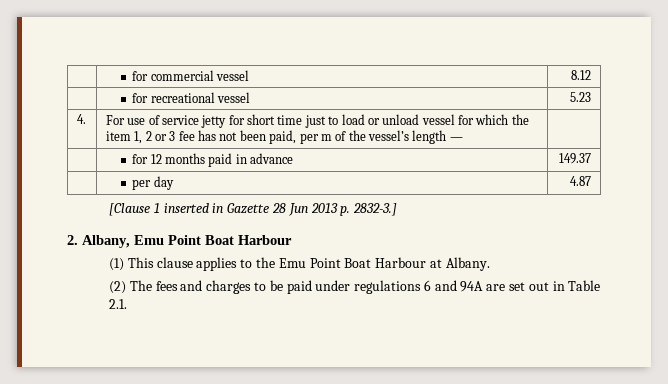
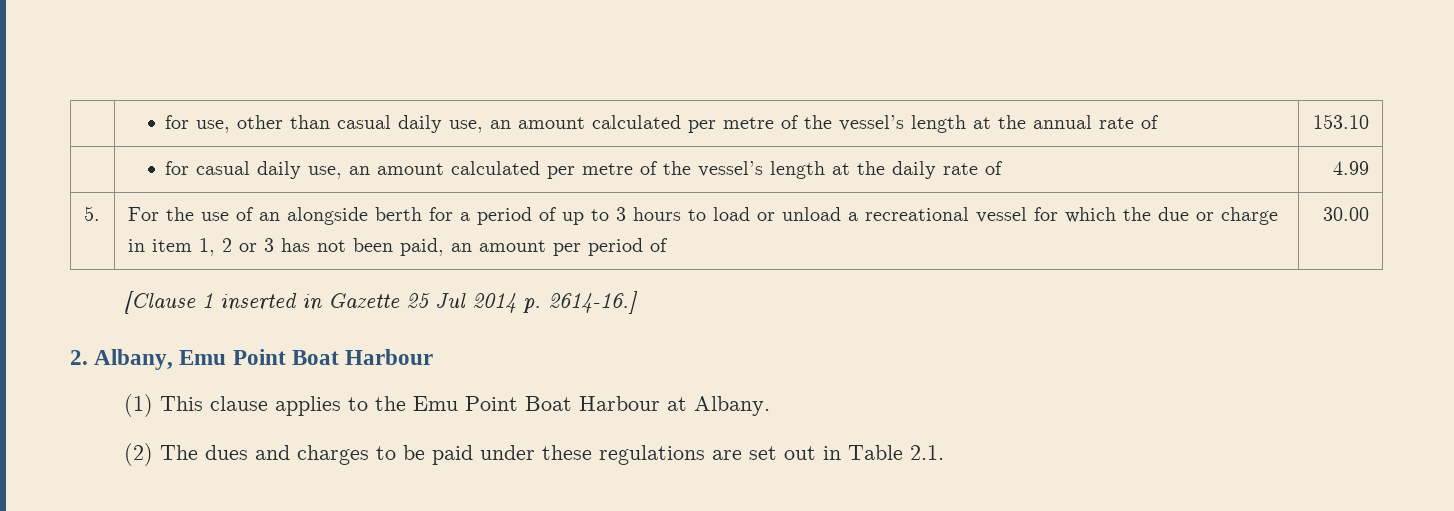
[132,70,249,81] [571,70,592,80] [132,92,250,103] [570,92,592,102] [76,114,86,124] | for commercial vessel | 8.12 // | for recreational vessel | 5.23 // 4. -> [165,115,1160,133] [1313,114,1370,129] [165,161,1004,179] [1333,161,1370,175] [83,206,100,221] | for use, other than casual daily use, an amount calculated per metre of the vessel’s length at the annual rate of | 153.10 // | for casual daily use, an amount calculated per metre of the vessel’s length at the daily rate of | 4.99 // 5.
(125, 120) none -> [165,207,194,221] the
[161,114,326,128] service jetty for short time just -> [258,207,681,225] an alongside berth for a period of up to 3 hours
(420, 119) none -> [847,207,969,221] a recreational
(529, 119) none -> [1157,207,1278,225] [127,239,145,252] due or charge in
[178,131,195,141] fee -> (274, 245) none
[299,130,463,144] [132,153,294,167] [559,153,592,164] [132,176,174,190] [570,176,592,186] per m of the vessel’s length — | // | for 12 months paid in advance | 149.37 // | per day | 4.87 -> [450,238,668,256] [1323,207,1370,221] an amount per period of | 30.00
[272,203,398,216] 28 Jun 2013 p. 2832-3.] -> [405,291,638,314] 25 Jul 2014 p. 2614-16.]
[155,281,178,291] fees -> [204,445,248,460] dues
[354,280,484,294] regulations 6 and 94A -> [541,445,705,465] these regulations

